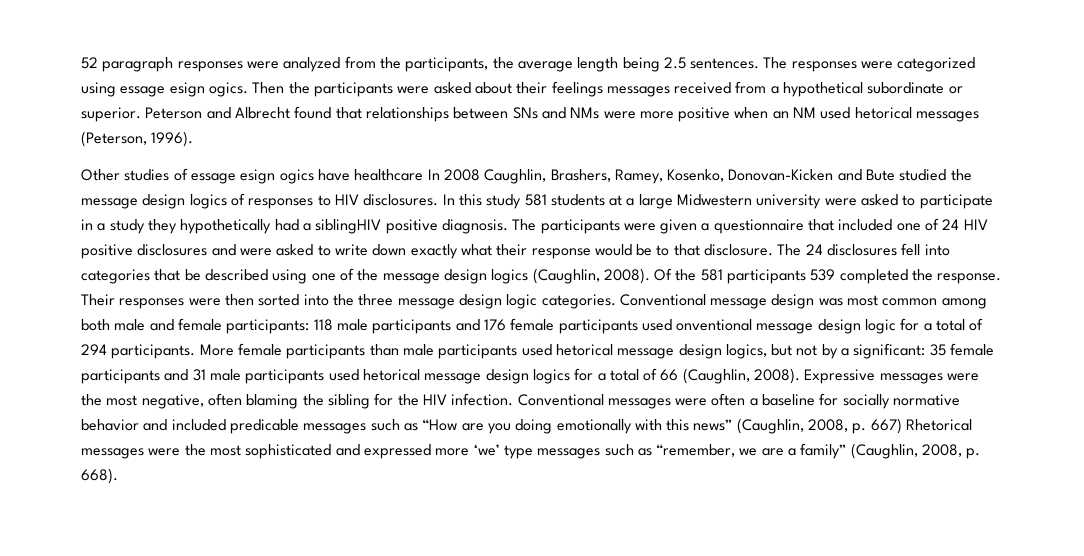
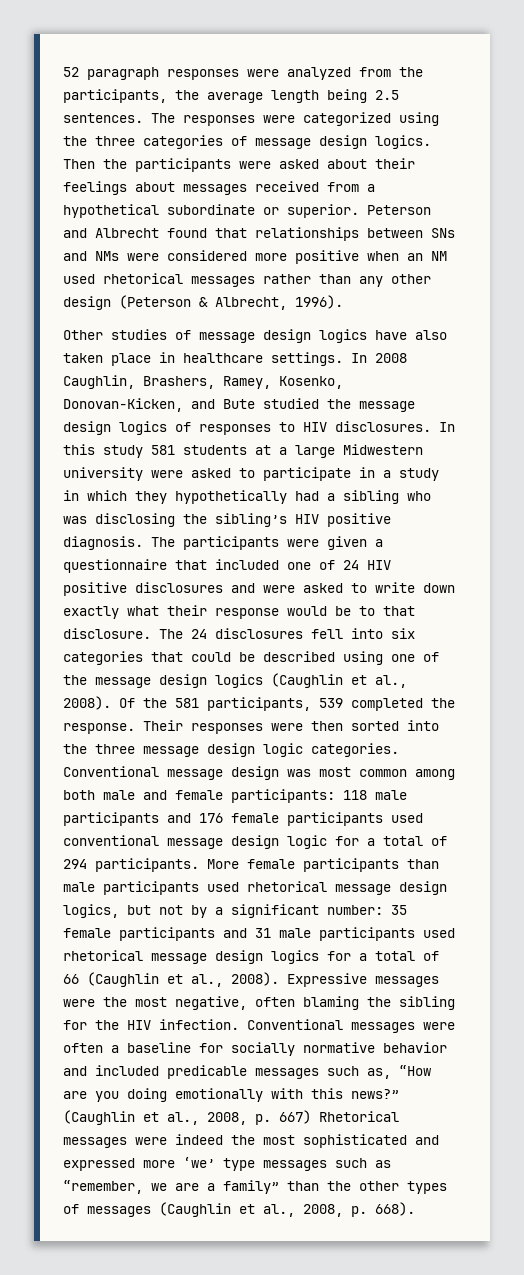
[120,82,248,97] essage esign ogics. -> [63,135,431,149] the three categories of message design logics.
(603, 89) none -> [135,182,175,192] about
(636, 115) none -> [167,250,247,261] considered
[854,107,980,122] [81,131,194,147] [81,168,424,184] hetorical messages (Peterson, 1996). // Other studies of essage esign ogics have healthcare -> [103,273,431,287] [63,295,343,310] [63,329,447,343] [63,352,343,366] rhetorical messages rather than any other design (Peterson & Albrecht, 1996). // Other studies of message design logics have also taken place in healthcare settings.
[728,169,834,181] Donovan-Kicken -> [63,398,183,412] Donovan-Kicken,
(145, 226) none -> [63,490,127,501] in which
[315,219,382,234] siblingHIV -> [343,490,431,504] [63,513,319,527] sibling who was disclosing the sibling’s HIV
(950, 250) none -> [391,628,415,639] six
(181, 275) none -> [191,652,231,662] could
[532,268,600,284] (Caughlin, -> [271,673,407,688] (Caughlin et al.,
[727,269,807,284] participants -> [207,697,311,711] participants,
[676,319,753,331] onventional -> [63,835,159,846] conventional
[555,344,613,356] hetorical -> [247,881,327,892] rhetorical
[853,343,926,359] significant: -> [231,904,383,918] significant number:
[362,369,420,381] hetorical -> [63,950,143,961] rhetorical
[682,368,750,384] (Caughlin, -> [87,972,223,987] (Caughlin et al.,
[403,423,418,431] as -> [367,1068,391,1079] as,
[693,418,804,434] news” (Caughlin, -> [351,1089,399,1099] [63,1110,199,1125] news?” (Caughlin et al.,
(181, 452) none -> [175,1134,223,1145] indeed
[850,443,918,459] (Caughlin, -> [287,1181,447,1194] [63,1202,295,1217] than the other types of messages (Caughlin et al.,

